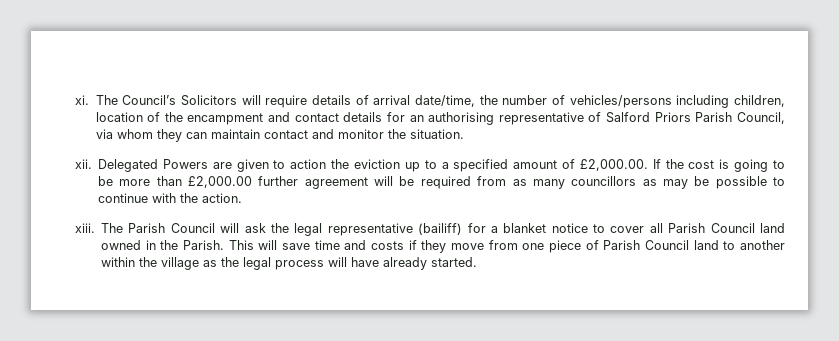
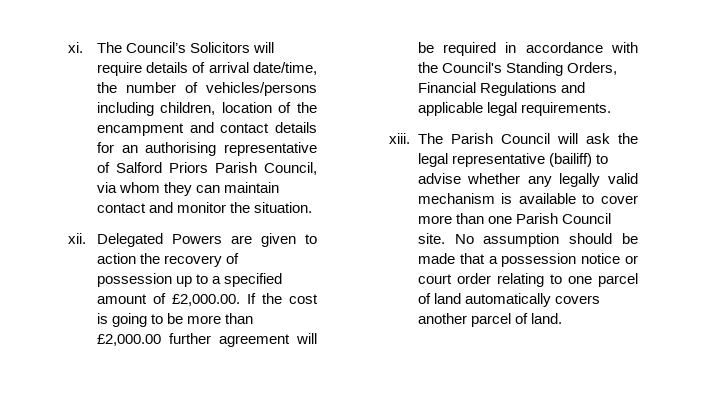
[353,159,400,169] eviction -> [163,253,239,267] [96,273,172,287] recovery of possession
[477,176,785,189] [98,193,243,203] from as many councillors as may be possible to continue with the action. -> [505,42,638,53] [417,62,617,76] [417,82,585,96] [417,102,611,116] in accordance with the Council's Standing Orders, Financial Regulations and applicable legal requirements.
[467,223,785,233] [101,240,786,253] [101,257,478,270] for a blanket notice to cover all Parish Council land owned in the Parish. This will save time and costs if they move from one piece of Parish Council land to another within the village as the legal process will have already started. -> [595,154,608,164] [417,173,638,187] [417,193,638,204] [417,213,612,224] [417,233,638,247] [417,253,638,267] [417,273,638,287] [417,293,600,307] [417,313,562,327] to advise whether any legally valid mechanism is available to cover more than one Parish Council site. No assumption should be made that a possession notice or court order relating to one parcel of land automatically covers another parcel of land.

